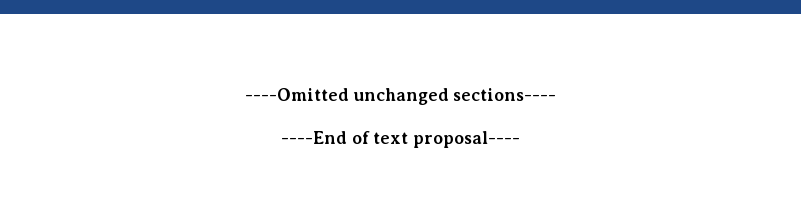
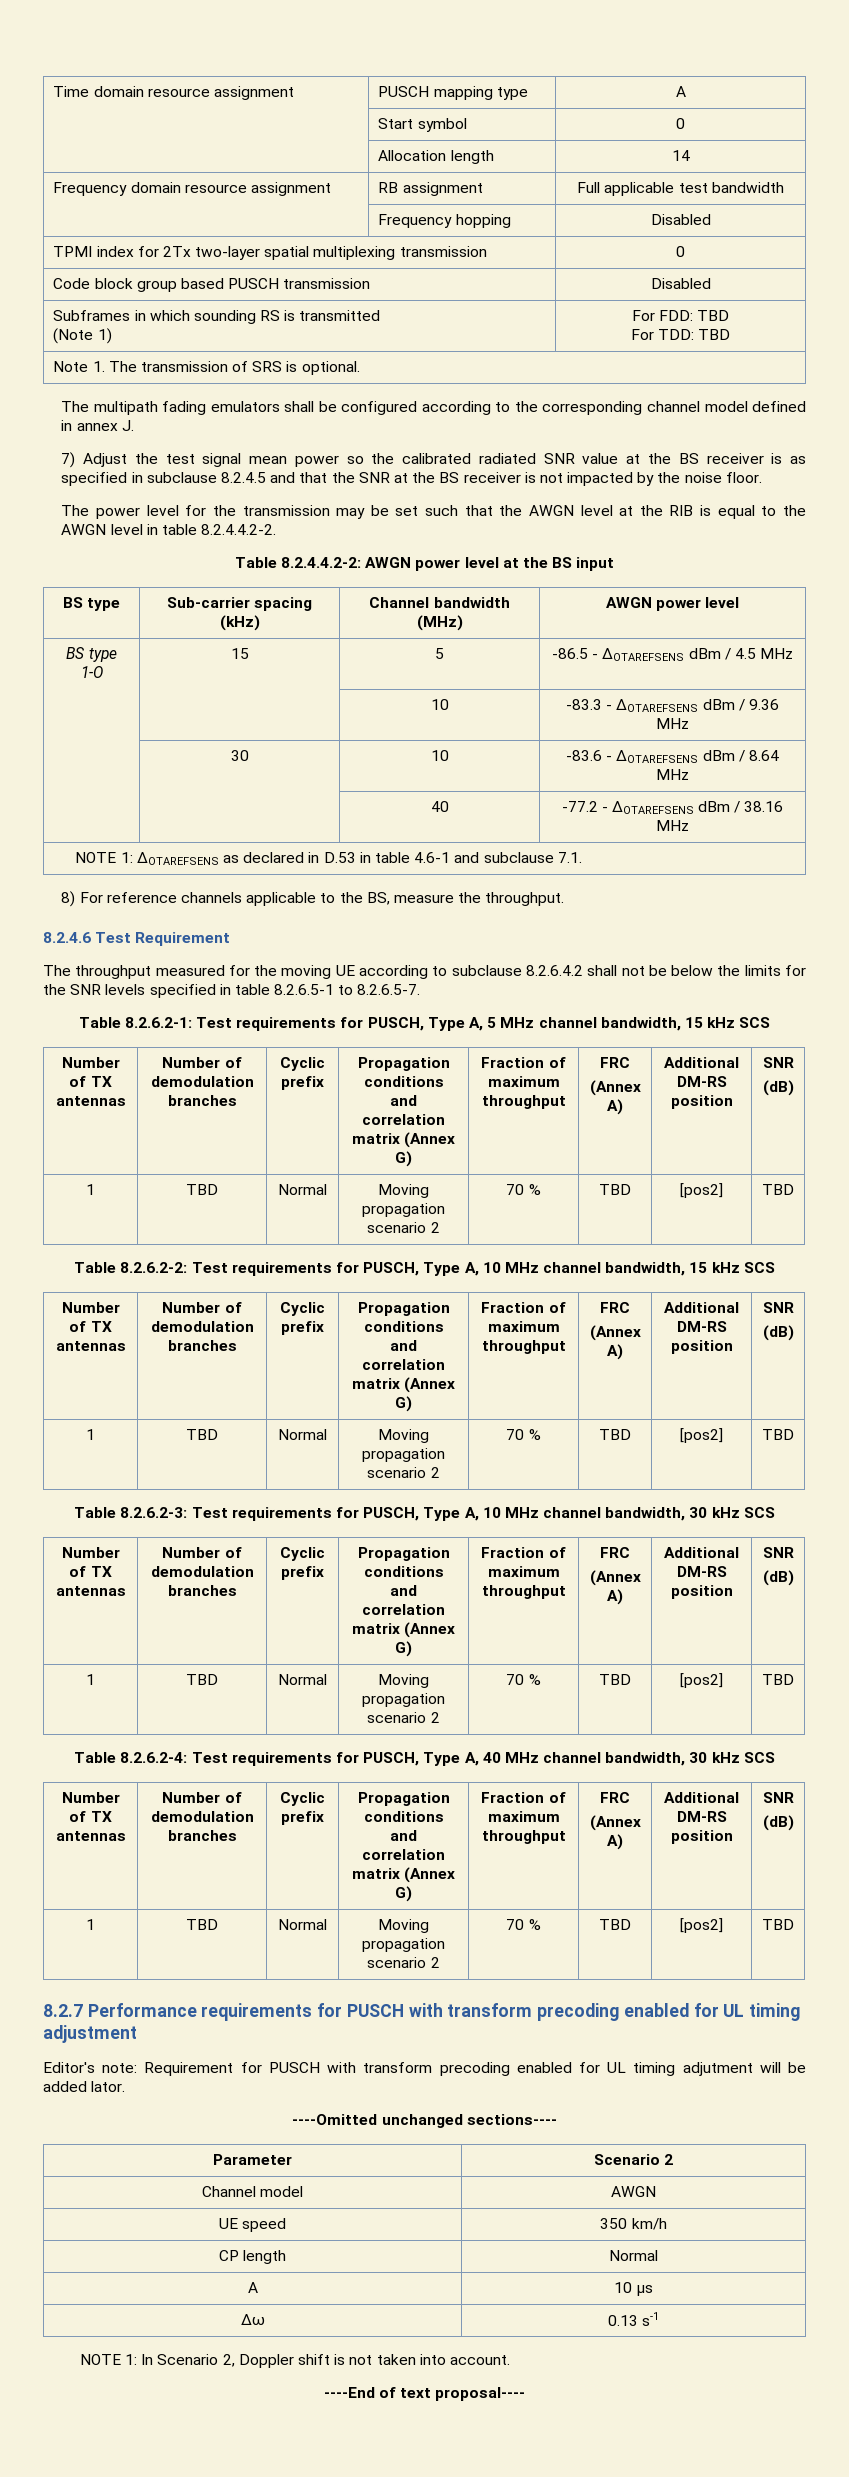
[244,88,557,105] ----Omitted unchanged sections---- -> [53,86,294,100] [378,86,528,100] [675,86,686,97] [378,118,467,132] [676,118,685,129] [378,150,494,164] [671,150,690,161] [53,182,331,196] [378,182,483,196] [577,182,784,196] [378,214,511,228] [650,214,711,225] [53,246,487,260] [676,246,685,257] [53,278,371,292] [650,278,711,289] [53,310,381,324] [53,328,112,344] [631,310,730,321] [630,329,731,340] [53,361,360,375] [61,401,806,415] [61,420,134,431] [61,452,806,468] [61,472,762,486] [61,505,806,519] [61,524,277,535] [234,557,615,571] [62,597,121,611] [166,597,313,611] [219,615,260,631] [369,597,510,608] [416,615,463,631] [605,597,740,611] [66,647,117,662] [80,666,103,678] [230,648,249,659] [435,648,444,659] [551,648,794,661] [430,699,449,710] [566,699,779,712] [656,718,689,729] [230,750,249,761] [430,750,449,761] [566,750,779,763] [656,769,689,780] [430,801,449,812] [561,801,784,814] [656,820,689,831] [75,852,582,865] [61,891,565,907] [43,932,231,946] [43,965,806,979] [43,984,421,998] [78,1017,771,1031] [61,1057,120,1068] [69,1076,112,1087] [55,1096,126,1106] [162,1057,242,1068] [150,1076,254,1087] [167,1095,237,1106] [280,1057,325,1071] [281,1076,324,1090] [357,1057,450,1071] [363,1076,444,1087] [390,1095,417,1106] [362,1114,445,1125] [351,1132,456,1148] [395,1151,412,1167] [481,1057,566,1068] [487,1076,560,1087] [481,1095,566,1109] [600,1057,630,1068] [589,1080,641,1096] [607,1099,623,1115] [664,1057,739,1068] [676,1076,727,1087] [670,1095,733,1109] [762,1057,794,1068] [762,1080,794,1096] [86,1184,95,1195] [186,1184,218,1195] [278,1184,327,1195] [378,1184,429,1198] [362,1203,445,1217] [367,1222,440,1233] [506,1184,541,1195] [599,1184,631,1195] [680,1183,723,1198] [762,1184,794,1195] [74,1262,775,1276] [61,1302,120,1313] [69,1321,112,1332] [55,1341,126,1351] [162,1302,242,1313] [150,1321,254,1332] [167,1340,237,1351] [280,1302,325,1316] [281,1321,324,1335] [357,1302,450,1316] [363,1321,444,1332] [390,1340,417,1351] [362,1359,445,1370] [351,1377,456,1393] [395,1396,412,1412] [481,1302,566,1313] [487,1321,560,1332] [481,1340,566,1354] [600,1302,630,1313] [589,1325,641,1341] [607,1344,623,1360] [664,1302,739,1313] [676,1321,727,1332] [670,1340,733,1354] [762,1302,794,1313] [762,1325,794,1341] [86,1429,95,1440] [186,1429,218,1440] [278,1429,327,1440] [378,1429,429,1443] [362,1448,445,1462] [367,1467,440,1478] [506,1429,541,1440] [599,1429,631,1440] [680,1428,723,1443] [762,1429,794,1440] [74,1507,775,1521] [61,1547,120,1558] [69,1566,112,1577] [55,1586,126,1596] [162,1547,242,1558] [150,1566,254,1577] [167,1585,237,1596] [280,1547,325,1561] [281,1566,324,1580] [357,1547,450,1561] [363,1566,444,1577] [390,1585,417,1596] [362,1604,445,1615] [351,1622,456,1638] [395,1641,412,1657] [481,1547,566,1558] [487,1566,560,1577] [481,1585,566,1599] [600,1547,630,1558] [589,1570,641,1586] [607,1589,623,1605] [664,1547,739,1558] [676,1566,727,1577] [670,1585,733,1599] [762,1547,794,1558] [762,1570,794,1586] [86,1674,95,1685] [186,1674,218,1685] [278,1674,327,1685] [378,1674,429,1688] [362,1693,445,1707] [367,1712,440,1723] [506,1674,541,1685] [599,1674,631,1685] [680,1673,723,1688] [762,1674,794,1685] [74,1752,775,1766] [61,1792,120,1803] [69,1811,112,1822] [55,1831,126,1841] [162,1792,242,1803] [150,1811,254,1822] [167,1830,237,1841] [280,1792,325,1806] [281,1811,324,1825] [357,1792,450,1806] [363,1811,444,1822] [390,1830,417,1841] [362,1849,445,1860] [351,1867,456,1883] [395,1886,412,1902] [481,1792,566,1803] [487,1811,560,1822] [481,1830,566,1844] [600,1792,630,1803] [589,1815,641,1831] [607,1834,623,1850] [664,1792,739,1803] [676,1811,727,1822] [670,1830,733,1844] [762,1792,794,1803] [762,1815,794,1831] [86,1919,95,1930] [186,1919,218,1930] [278,1919,327,1930] [378,1919,429,1933] [362,1938,445,1952] [367,1957,440,1968] [506,1919,541,1930] [599,1919,631,1930] [680,1918,723,1933] [762,1919,794,1930] [43,2003,800,2021] [43,2025,137,2043] [43,2062,806,2076] [43,2081,126,2092] [292,2114,557,2128] [213,2154,292,2165] [593,2154,674,2165] [201,2186,304,2197] [611,2186,656,2197] [218,2218,287,2232] [600,2218,667,2230] [218,2250,287,2264] [609,2250,658,2261] [247,2282,258,2293] [614,2282,653,2296] [240,2314,265,2325] [607,2312,660,2326] [79,2354,510,2368] Time domain resource assignment | PUSCH mapping type | A // | Start symbol | 0 // | Allocation length | 14 // Frequency domain resource assignment | RB assignment | Full applicable test bandwidth // | Frequency hopping | Disabled // TPMI index for 2Tx two-layer spatial multiplexing transmission | 0 // Code block group based PUSCH transmission | Disabled // Subframes in which sounding RS is transmitted // (Note 1) | For FDD: TBD // For TDD: TBD // Note 1. The transmission of SRS is optional. // The multipath fading emulators shall be configured according to the corresponding channel model defined in annex J. // 7) Adjust the test signal mean power so the calibrated radiated SNR value at the BS receiver is as specified in subclause 8.2.4.5 and that the SNR at the BS receiver is not impacted by the noise floor. // The power level for the transmission may be set such that the AWGN level at the RIB is equal to the AWGN level in table 8.2.4.4.2-2. // Table 8.2.4.4.2-2: AWGN power level at the BS input // BS type | Sub-carrier spacing (kHz) | Channel bandwidth (MHz) | AWGN power level // BS type 1-O | 15 | 5 | -86.5 - ΔOTAREFSENS dBm / 4.5 MHz // | | 10 | -83.3 - ΔOTAREFSENS dBm / 9.36 MHz // | 30 | 10 | -83.6 - ΔOTAREFSENS dBm / 8.64 MHz // | | 40 | -77.2 - ΔOTAREFSENS dBm / 38.16 MHz // NOTE 1: ΔOTAREFSENS as declared in D.53 in table 4.6-1 and subclause 7.1. // 8) For reference channels applicable to the BS, measure the throughput. // 8.2.4.6 Test Requirement // The throughput measured for the moving UE according to subclause 8.2.6.4.2 shall not be below the limits for the SNR levels specified in table 8.2.6.5-1 to 8.2.6.5-7. // Table 8.2.6.2-1: Test requirements for PUSCH, Type A, 5 MHz channel bandwidth, 15 kHz SCS // Number of TX antennas | Number of demodulation branches | Cyclic prefix | Propagation conditions and correlation matrix (Annex G) | Fraction of maximum throughput | FRC // (Annex A) | Additional DM-RS position | SNR // (dB) // 1 | TBD | Normal | Moving propagation scenario 2 | 70 % | TBD | [pos2] | TBD // Table 8.2.6.2-2: Test requirements for PUSCH, Type A, 10 MHz channel bandwidth, 15 kHz SCS // Number of TX antennas | Number of demodulation branches | Cyclic prefix | Propagation conditions and correlation matrix (Annex G) | Fraction of maximum throughput | FRC // (Annex A) | Additional DM-RS position | SNR // (dB) // 1 | TBD | Normal | Moving propagation scenario 2 | 70 % | TBD | [pos2] | TBD // Table 8.2.6.2-3: Test requirements for PUSCH, Type A, 10 MHz channel bandwidth, 30 kHz SCS // Number of TX antennas | Number of demodulation branches | Cyclic prefix | Propagation conditions and correlation matrix (Annex G) | Fraction of maximum throughput | FRC // (Annex A) | Additional DM-RS position | SNR // (dB) // 1 | TBD | Normal | Moving propagation scenario 2 | 70 % | TBD | [pos2] | TBD // Table 8.2.6.2-4: Test requirements for PUSCH, Type A, 40 MHz channel bandwidth, 30 kHz SCS // Number of TX antennas | Number of demodulation branches | Cyclic prefix | Propagation conditions and correlation matrix (Annex G) | Fraction of maximum throughput | FRC // (Annex A) | Additional DM-RS position | SNR // (dB) // 1 | TBD | Normal | Moving propagation scenario 2 | 70 % | TBD | [pos2] | TBD // 8.2.7 Performance requirements for PUSCH with transform precoding enabled for UL timing adjustment // Editor's note: Requirement for PUSCH with transform precoding enabled for UL timing adjutment will be added lator. // ----Omitted unchanged sections---- // Parameter | Scenario 2 // Channel model | AWGN // UE speed | 350 km/h // CP length | Normal // A | 10 μs // Δω | 0.13 s-1 // NOTE 1: In Scenario 2, Doppler shift is not taken into account.

